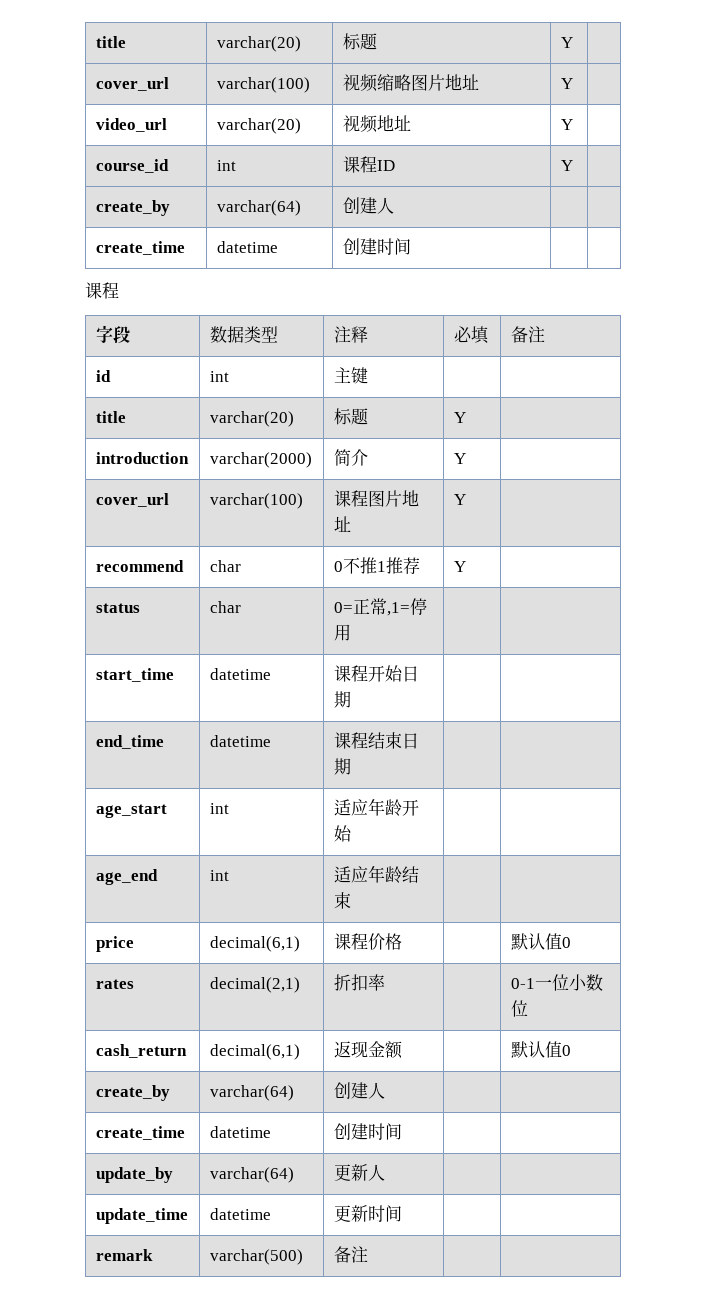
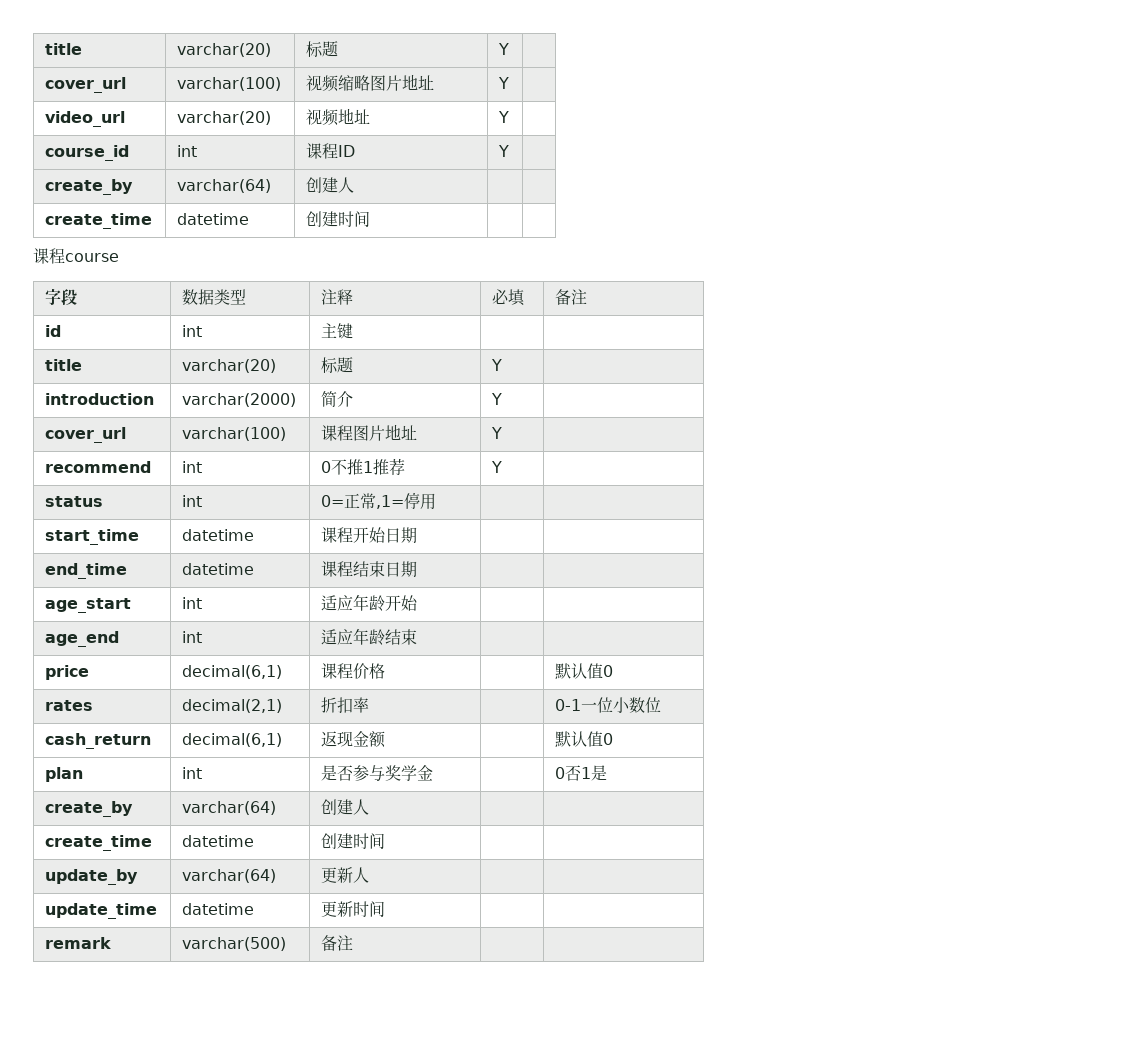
(119, 290) none -> [65,253,119,262] course
[209,560,241,572] char -> [182,461,203,473] int
[209,601,241,613] char -> [182,495,203,507] int
(571, 1050) none -> [45,767,84,782] [182,767,203,779] [321,765,434,781] [555,765,608,781] // plan | int | 是否参与奖学金 | | 0否1是

